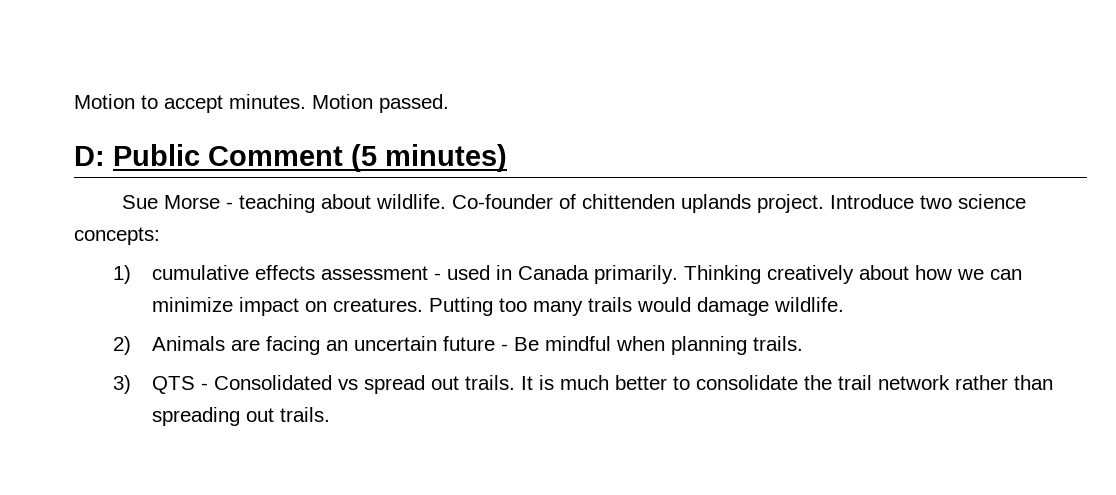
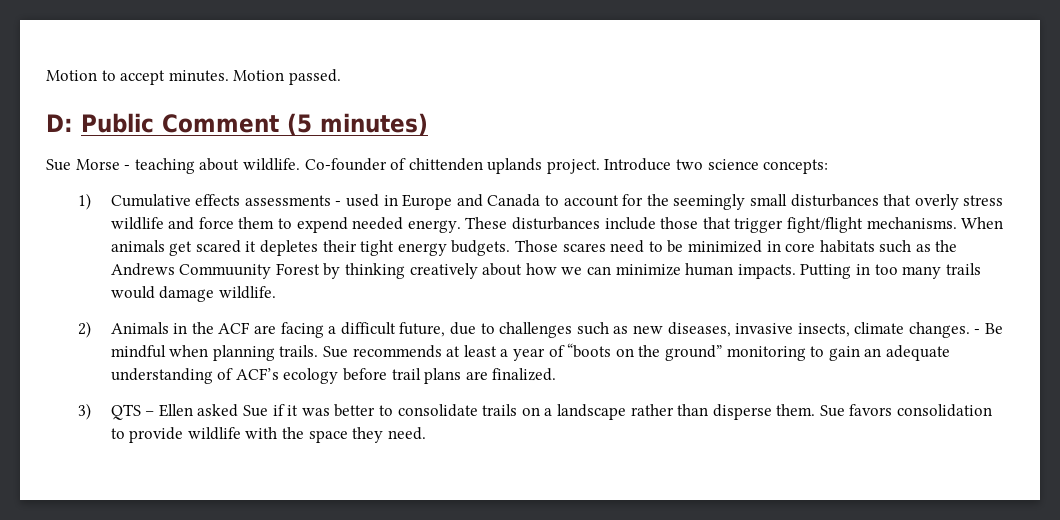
[152,265,762,284] cumulative effects assessment - used in Canada primarily. Thinking -> [110,194,1004,210] [110,217,1004,233] [110,240,958,256] [110,263,406,279] Cumulative effects assessments - used in Europe and Canada to account for the seemingly small disturbances that overly stress wildlife and force them to expend needed energy. These disturbances include those that trigger fight/flight mechanisms. When animals get scared it depletes their tight energy budgets. Those scares need to be minimized in core habitats such as the Andrews Commuunity Forest by thinking
[239,297,494,316] impact on creatures. Putting -> [685,263,870,279] human impacts. Putting in
[231,336,496,355] are facing an uncertain future -> [173,322,970,338] in the ACF are facing a difficult future, due to challenges such as new diseases, invasive insects, climate changes.
[113,375,1054,394] [152,407,331,426] // 3) QTS - Consolidated vs spread out trails. It is much better to consolidate the trail network rather than spreading out trails. -> [323,343,950,361] [110,368,557,384] [78,403,993,420] [110,427,426,443] Sue recommends at least a year of “boots on the ground” monitoring to gain an adequate understanding of ACF’s ecology before trail plans are finalized. // 3) QTS – Ellen asked Sue if it was better to consolidate trails on a landscape rather than disperse them. Sue favors consolidation to provide wildlife with the space they need.

